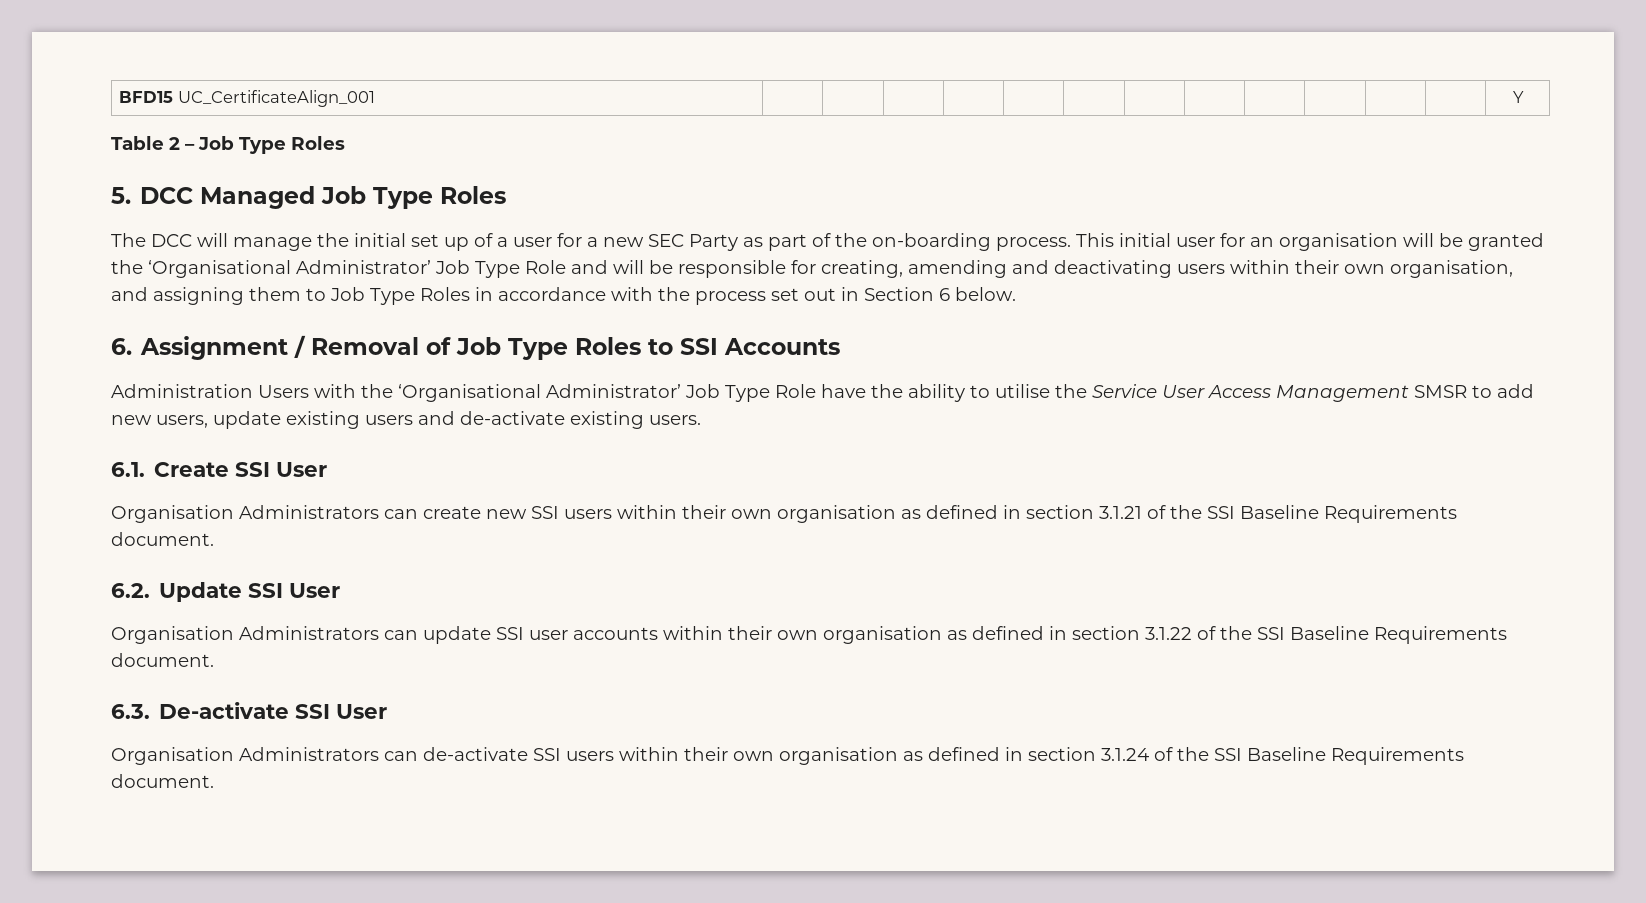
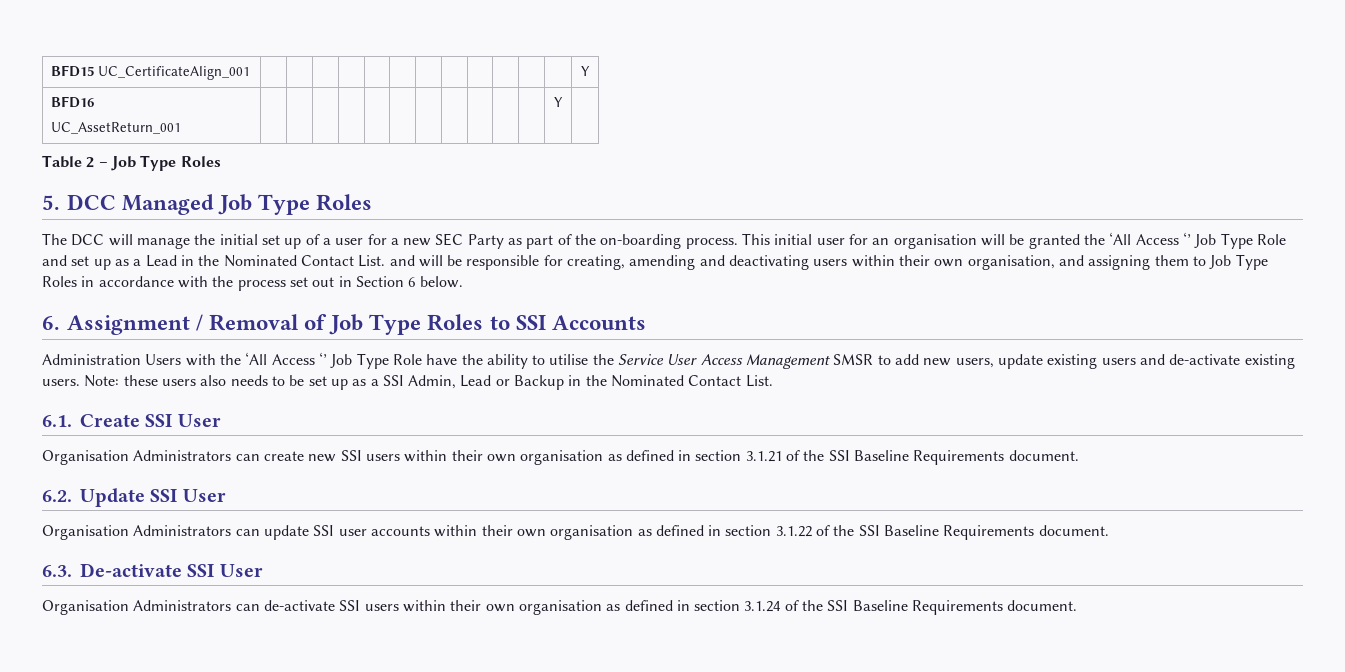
(1524, 97) none -> [50,96,94,108] [50,122,181,134] [554,97,563,107] // BFD16 // UC_AssetReturn_001 | | | | | | | | | | | | Y |
[148,260,431,278] ‘Organisational Administrator’ -> [1109,232,1191,245] ‘All Access ‘’
(608, 267) none -> [71,255,415,270] set up as a Lead in the Nominated Contact List. and
[398,384,681,402] ‘Organisational Administrator’ -> [245,352,327,365] ‘All Access ‘’
(701, 420) none -> [84,375,773,390] Note: these users also needs to be set up as a SSI Admin, Lead or Backup in the Nominated Contact List.

